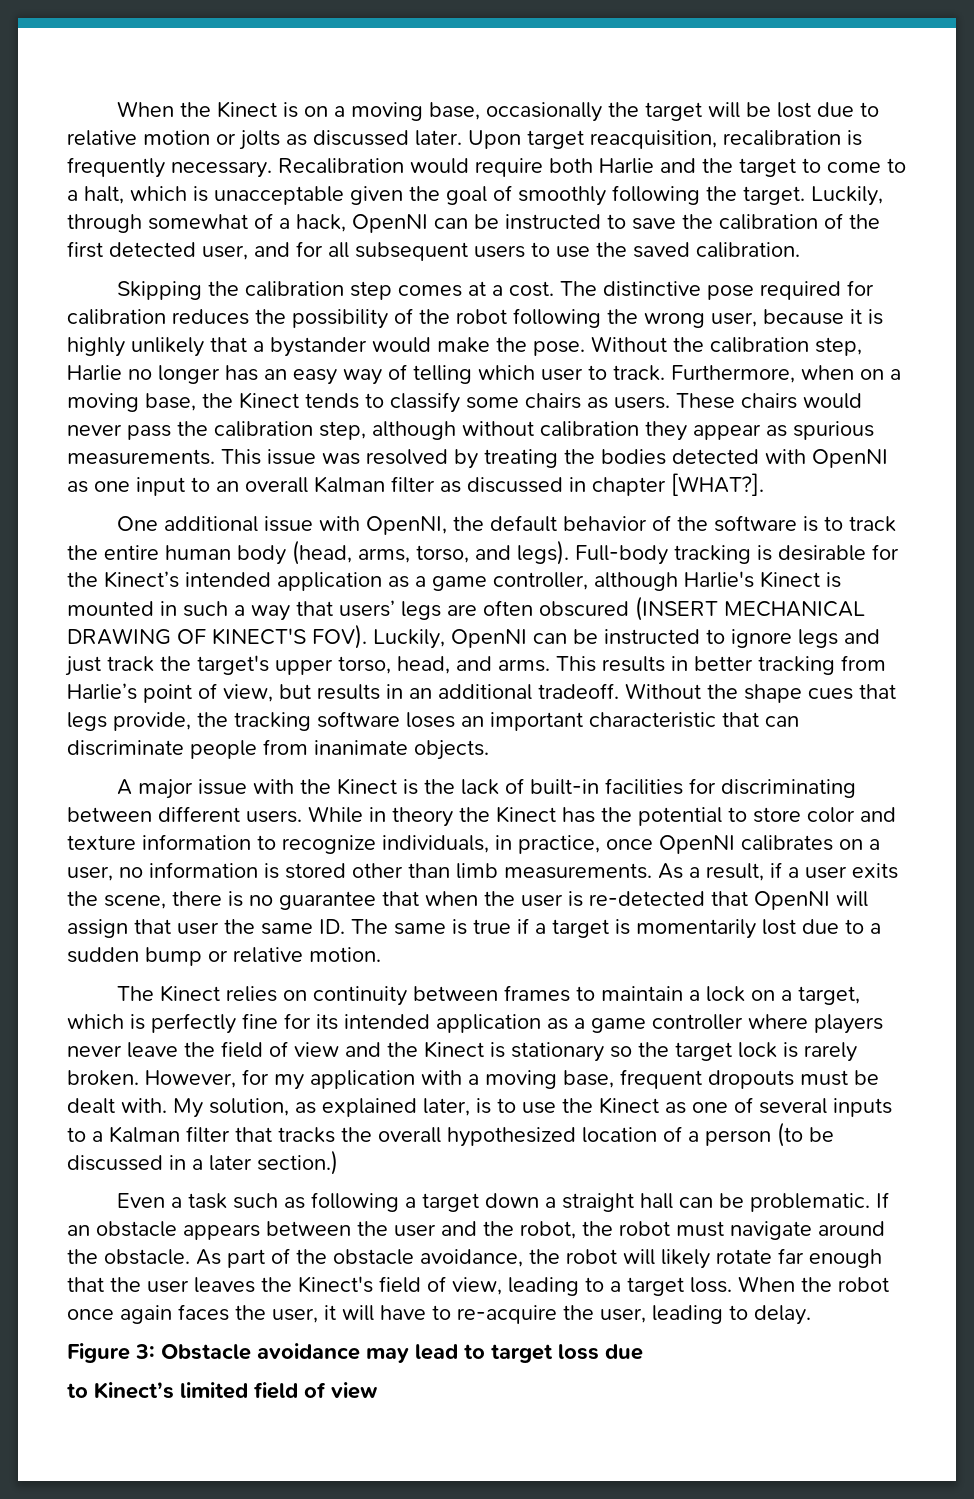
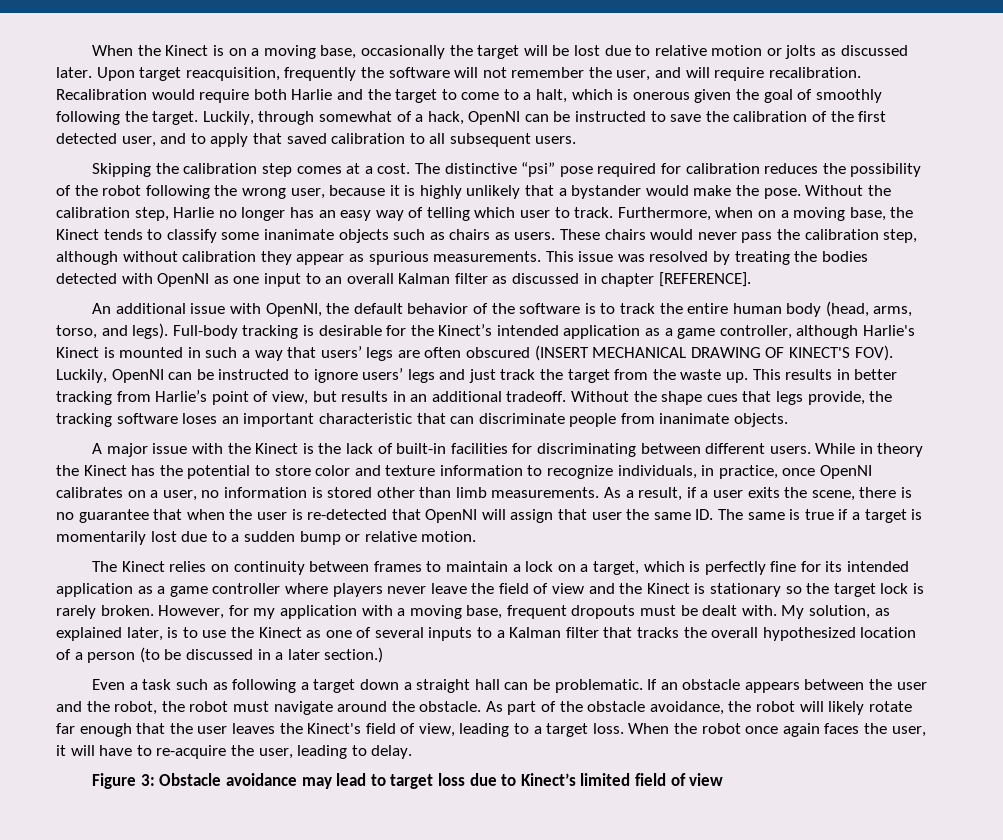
[723,130,862,146] [67,157,272,178] recalibration is frequently necessary. -> [284,67,861,81] frequently the software will not remember the user, and will require recalibration.
[214,186,344,205] unacceptable -> [632,92,690,100] onerous
[296,241,800,261] for all subsequent users to use the saved calibration. -> [190,133,577,147] to apply that saved calibration to all subsequent users.
(701, 289) none -> [521,162,556,177] “psi”
(519, 403) none -> [263,229,445,243] inanimate objects such as
[671,473,764,496] [116,516,158,531] [WHAT?]. // One -> [658,272,751,287] [92,303,112,314] [REFERENCE]. // An
(792, 638) none -> [362,368,404,380] users’
[197,655,550,675] target's upper torso, head, and arms. -> [567,369,749,383] target from the waste up.
(643, 1352) // -> (497, 779) none

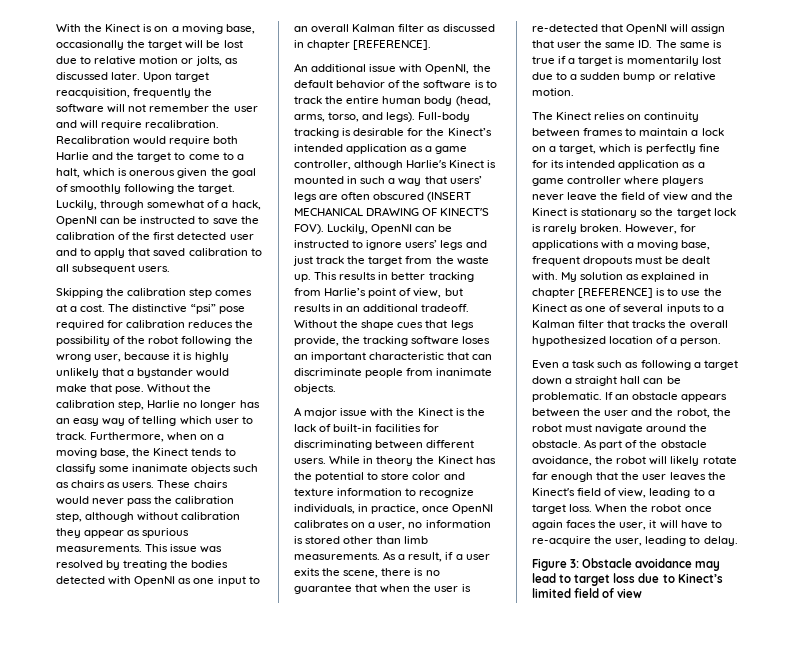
[92,45,134,56] When -> [56,24,81,32] With
[785,45,817,59] jolts -> [195,56,222,66] jolts,
[616,70,651,81] user, -> [233,106,258,112] user
[121,136,156,147] user, -> [229,234,254,240] user
[736,185,760,196] the -> [90,384,113,392] that
[253,605,357,619] my application -> [532,240,599,250] applications
[809,605,871,619] solution, -> [580,272,624,280] solution
[126,627,163,641] later, -> [698,272,709,280] [532,288,654,298] in chapter [REFERENCE]
[87,647,384,663] person (to be discussed in a later section.) -> [680,338,722,346] person.

